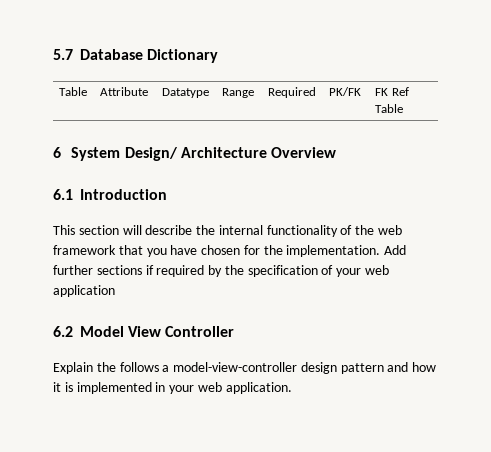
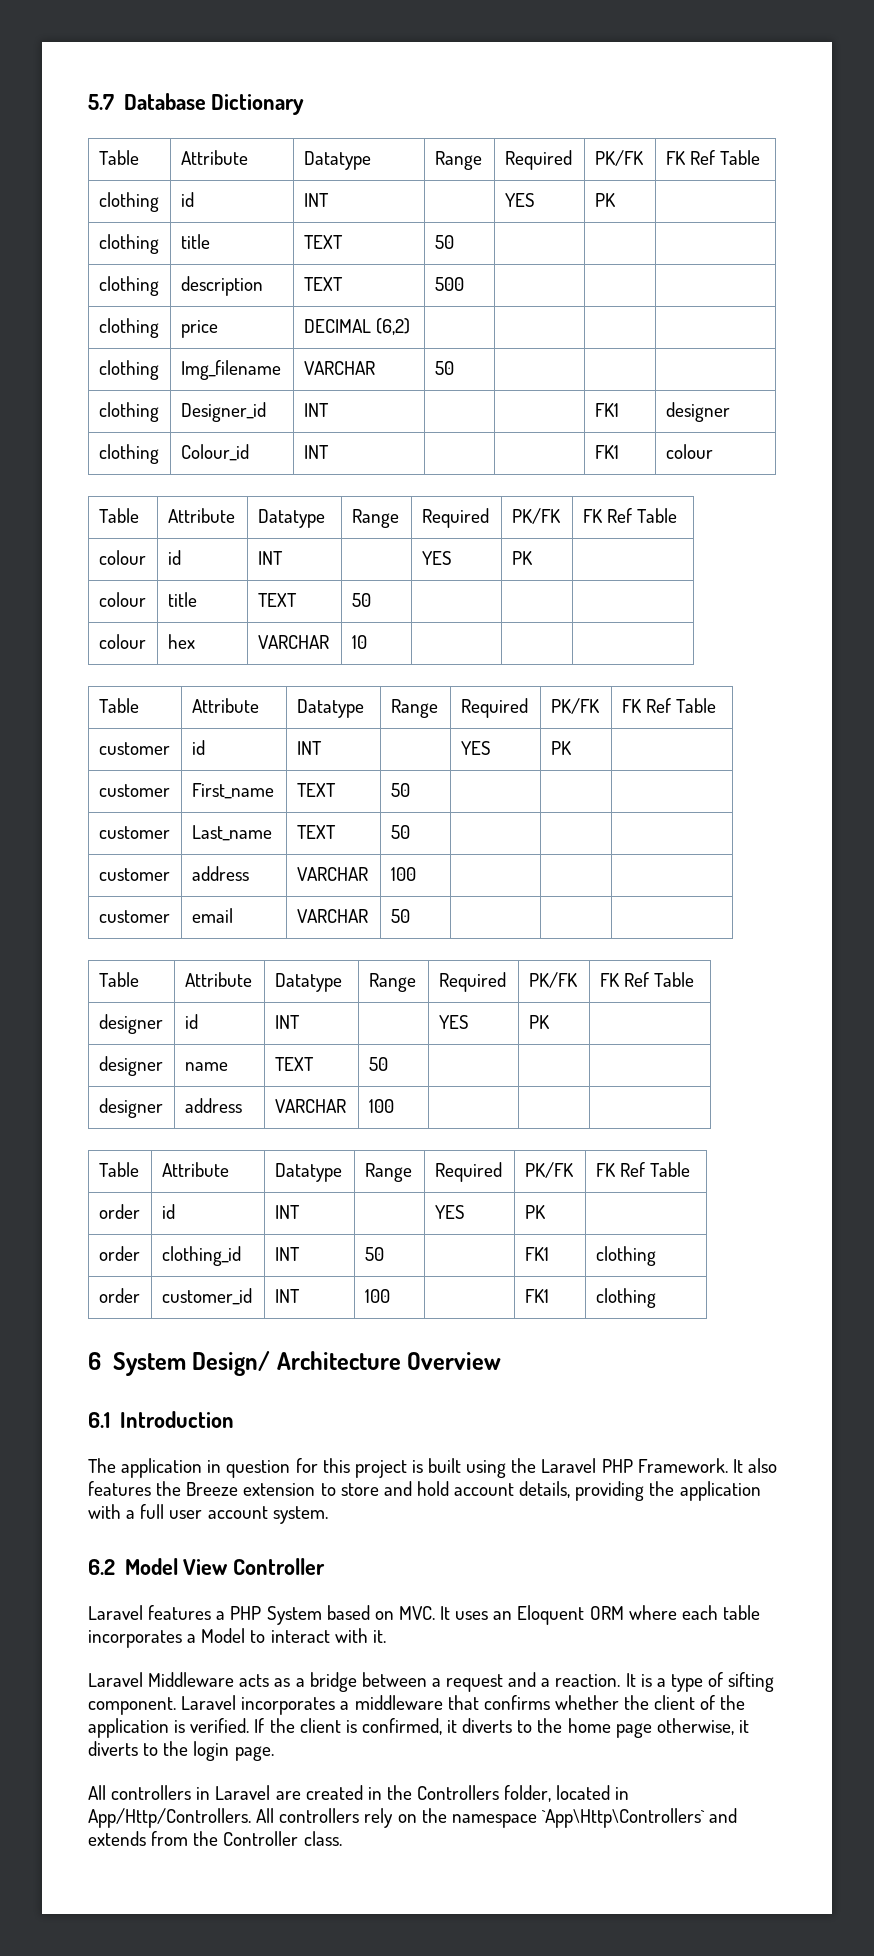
(404, 108) none -> [98,192,159,212] [180,192,194,207] [303,193,329,207] [504,193,535,207] [594,193,616,207] [98,234,159,254] [180,234,210,249] [303,235,343,249] [434,235,454,249] [98,276,159,296] [180,276,263,296] [303,277,343,291] [434,277,464,291] [98,318,159,338] [180,320,218,338] [303,318,411,335] [98,360,159,380] [180,360,281,380] [303,361,375,375] [434,361,454,375] [98,402,159,422] [180,402,266,422] [303,403,329,417] [594,403,619,417] [665,402,730,422] [98,444,159,464] [180,444,249,461] [303,445,329,459] [594,445,619,459] [665,444,713,459] [98,508,139,523] [167,508,235,523] [257,509,325,528] [351,509,399,528] [421,508,489,528] [511,508,561,524] [582,508,678,523] [98,550,146,565] [167,550,181,565] [257,551,283,565] [421,551,452,565] [511,551,533,565] [98,592,146,607] [167,592,197,607] [257,593,297,607] [351,593,371,607] [98,634,146,649] [167,634,195,649] [257,635,329,649] [351,635,367,649] [98,698,139,713] [191,698,259,713] [296,699,364,718] [390,699,438,718] [460,698,528,718] [550,698,600,714] [621,698,717,713] [98,742,170,755] [191,740,205,755] [296,741,322,755] [460,741,491,755] [550,741,572,755] [98,784,170,797] [191,783,274,799] [296,783,336,797] [390,783,410,797] [98,826,170,839] [191,825,272,841] [296,825,336,839] [390,825,410,839] [98,868,170,881] [191,866,249,881] [296,867,368,881] [390,867,416,881] [98,910,170,923] [191,908,233,923] [296,909,368,923] [390,909,410,923] [98,972,139,987] [184,972,252,987] [274,973,342,992] [368,973,416,992] [438,972,506,992] [528,972,578,988] [599,972,695,987] [98,1014,163,1034] [184,1014,198,1029] [274,1015,300,1029] [438,1015,469,1029] [528,1015,550,1029] [98,1056,163,1076] [184,1062,228,1071] [274,1057,314,1071] [368,1057,388,1071] [98,1098,163,1118] [184,1098,242,1113] [274,1099,346,1113] [368,1099,394,1113] [98,1162,139,1177] [161,1162,229,1177] [274,1163,342,1182] [364,1163,412,1182] [434,1162,502,1182] [524,1162,574,1178] [595,1162,691,1177] [98,1204,140,1219] [161,1204,175,1219] [274,1205,300,1219] [434,1205,465,1219] [524,1205,546,1219] [98,1246,140,1261] [161,1246,241,1266] [274,1247,300,1261] [364,1247,384,1261] [524,1247,549,1261] [595,1246,656,1266] [98,1288,140,1303] [161,1288,252,1305] [274,1289,300,1303] [364,1289,390,1303] [524,1289,549,1303] [595,1288,656,1308] // clothing | id | INT | | YES | PK | // clothing | title | TEXT | 50 | | | // clothing | description | TEXT | 500 | | | // clothing | price | DECIMAL (6,2) | | | | // clothing | Img_filename | VARCHAR | 50 | | | // clothing | Designer_id | INT | | | FK1 | designer // clothing | Colour_id | INT | | | FK1 | colour // Table | Attribute | Datatype | Range | Required | PK/FK | FK Ref Table // colour | id | INT | | YES | PK | // colour | title | TEXT | 50 | | | // colour | hex | VARCHAR | 10 | | | // Table | Attribute | Datatype | Range | Required | PK/FK | FK Ref Table // customer | id | INT | | YES | PK | // customer | First_name | TEXT | 50 | | | // customer | Last_name | TEXT | 50 | | | // customer | address | VARCHAR | 100 | | | // customer | email | VARCHAR | 50 | | | // Table | Attribute | Datatype | Range | Required | PK/FK | FK Ref Table // designer | id | INT | | YES | PK | // designer | name | TEXT | 50 | | | // designer | address | VARCHAR | 100 | | | // Table | Attribute | Datatype | Range | Required | PK/FK | FK Ref Table // order | id | INT | | YES | PK | // order | clothing_id | INT | 50 | | FK1 | clothing // order | customer_id | INT | 100 | | FK1 | clothing
[53,225,403,237] [53,245,407,257] [53,265,390,277] [53,285,115,297] [53,326,235,337] [53,362,437,374] [53,382,292,394] This section will describe the internal functionality of the web framework that you have chosen for the implementation. Add further sections if required by the specification of your web application // 6.2 Model View Controller // Explain the follows a model-view-controller design pattern and how it is implemented in your web application. -> [88,1458,777,1478] [88,1481,761,1501] [88,1504,328,1524] [88,1558,326,1575] [88,1605,760,1625] [88,1628,386,1648] [88,1672,775,1692] [88,1695,746,1715] [88,1718,749,1738] [88,1741,274,1761] [88,1785,630,1802] [88,1808,738,1828] [88,1831,342,1846] The application in question for this project is built using the Laravel PHP Framework. It also features the Breeze extension to store and hold account details, providing the application with a full user account system. // 6.2 Model View Controller // Laravel features a PHP System based on MVC. It uses an Eloquent ORM where each table incorporates a Model to interact with it. // Laravel Middleware acts as a bridge between a request and a reaction. It is a type of sifting component. Laravel incorporates a middleware that confirms whether the client of the application is verified. If the client is confirmed, it diverts to the home page otherwise, it diverts to the login page. // All controllers in Laravel are created in the Controllers folder, located in App/Http/Controllers. All controllers rely on the namespace `App\Http\Controllers` and extends from the Controller class.

